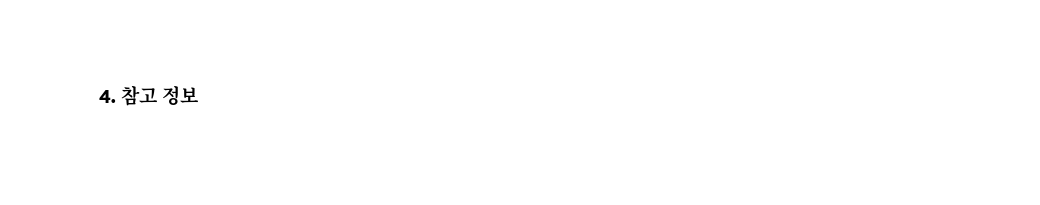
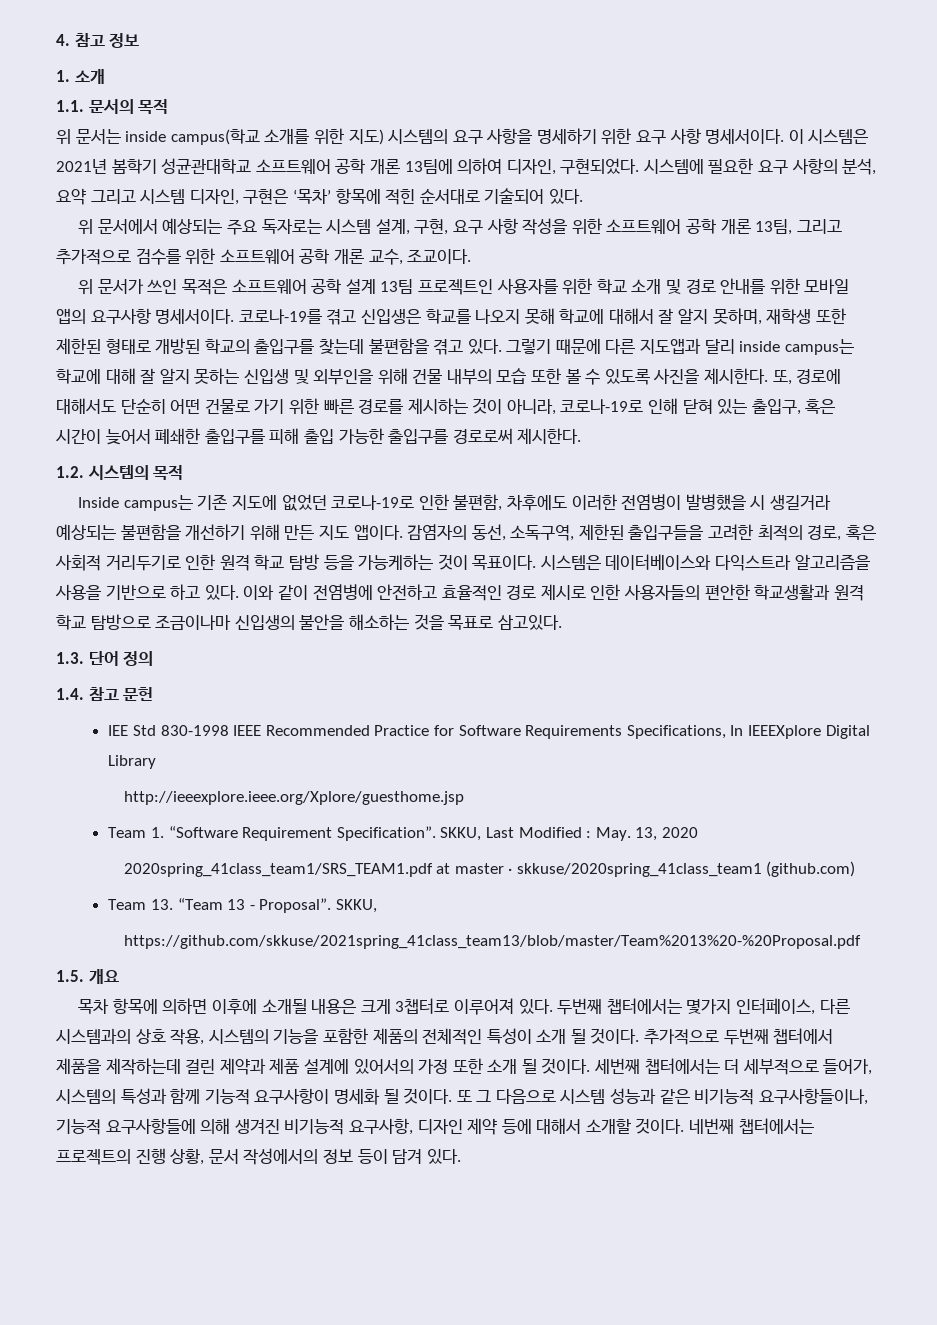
(200, 95) none -> [56,69,105,84] [56,99,169,114] [56,128,869,145] [56,158,877,175] [56,188,583,205] [78,218,842,235] [56,248,472,265] [78,278,850,295] [56,308,846,325] [56,338,854,355] [56,368,842,385] [56,398,836,415] [56,428,582,445] [56,465,184,480] [78,494,831,511] [56,524,876,541] [55,554,870,571] [55,584,864,601] [56,614,562,630] [56,651,154,666] [56,687,154,701] [108,725,870,739] [108,755,157,769] [123,791,464,805] [108,826,698,841] [123,861,856,877] [108,898,378,913] [123,935,861,949] [56,969,119,984] [78,998,850,1015] [56,1028,834,1045] [56,1058,873,1075] [56,1088,868,1105] [56,1118,814,1135] [56,1148,461,1165] // 1. 소개 // 1.1. 문서의 목적 // 위 문서는 inside campus(학교 소개를 위한 지도) 시스템의 요구 사항을 명세하기 위한 요구 사항 명세서이다. 이 시스템은 2021년 봄학기 성균관대학교 소프트웨어 공학 개론 13팀에 의하여 디자인, 구현되었다. 시스템에 필요한 요구 사항의 분석, 요약 그리고 시스템 디자인, 구현은 ‘목차’ 항목에 적힌 순서대로 기술되어 있다. // 위 문서에서 예상되는 주요 독자로는 시스템 설계, 구현, 요구 사항 작성을 위한 소프트웨어 공학 개론 13팀, 그리고 추가적으로 검수를 위한 소프트웨어 공학 개론 교수, 조교이다. // 위 문서가 쓰인 목적은 소프트웨어 공학 설계 13팀 프로젝트인 사용자를 위한 학교 소개 및 경로 안내를 위한 모바일 앱의 요구사항 명세서이다. 코로나-19를 겪고 신입생은 학교를 나오지 못해 학교에 대해서 잘 알지 못하며, 재학생 또한 제한된 형태로 개방된 학교의 출입구를 찾는데 불편함을 겪고 있다. 그렇기 때문에 다른 지도앱과 달리 inside campus는 학교에 대해 잘 알지 못하는 신입생 및 외부인을 위해 건물 내부의 모습 또한 볼 수 있도록 사진을 제시한다. 또, 경로에 대해서도 단순히 어떤 건물로 가기 위한 빠른 경로를 제시하는 것이 아니라, 코로나-19로 인해 닫혀 있는 출입구, 혹은 시간이 늦어서 폐쇄한 출입구를 피해 출입 가능한 출입구를 경로로써 제시한다. // 1.2. 시스템의 목적 // Inside campus는 기존 지도에 없었던 코로나-19로 인한 불편함, 차후에도 이러한 전염병이 발병했을 시 생길거라 예상되는 불편함을 개선하기 위해 만든 지도 앱이다. 감염자의 동선, 소독구역, 제한된 출입구들을 고려한 최적의 경로, 혹은 사회적 거리두기로 인한 원격 학교 탐방 등을 가능케하는 것이 목표이다. 시스템은 데이터베이스와 다익스트라 알고리즘을 사용을 기반으로 하고 있다. 이와 같이 전염병에 안전하고 효율적인 경로 제시로 인한 사용자들의 편안한 학교생활과 원격 학교 탐방으로 조금이나마 신입생의 불안을 해소하는 것을 목표로 삼고있다. // 1.3. 단어 정의 // 1.4. 참고 문헌 // IEE Std 830-1998 IEEE Recommended Practice for Software Requirements Specifications, In IEEEXplore Digital Library // http://ieeexplore.ieee.org/Xplore/guesthome.jsp // Team 1. “Software Requirement Specification”. SKKU, Last Modified : May. 13, 2020 // 2020spring_41class_team1/SRS_TEAM1.pdf at master · skkuse/2020spring_41class_team1 (github.com) // Team 13. “Team 13 - Proposal”. SKKU, // https://github.com/skkuse/2021spring_41class_team13/blob/master/Team%2013%20-%20Proposal.pdf // 1.5. 개요 // 목차 항목에 의하면 이후에 소개될 내용은 크게 3챕터로 이루어져 있다. 두번째 챕터에서는 몇가지 인터페이스, 다른 시스템과의 상호 작용, 시스템의 기능을 포함한 제품의 전체적인 특성이 소개 될 것이다. 추가적으로 두번째 챕터에서 제품을 제작하는데 걸린 제약과 제품 설계에 있어서의 가정 또한 소개 될 것이다. 세번째 챕터에서는 더 세부적으로 들어가, 시스템의 특성과 함께 기능적 요구사항이 명세화 될 것이다. 또 그 다음으로 시스템 성능과 같은 비기능적 요구사항들이나, 기능적 요구사항들에 의해 생겨진 비기능적 요구사항, 디자인 제약 등에 대해서 소개할 것이다. 네번째 챕터에서는 프로젝트의 진행 상황, 문서 작성에서의 정보 등이 담겨 있다.

